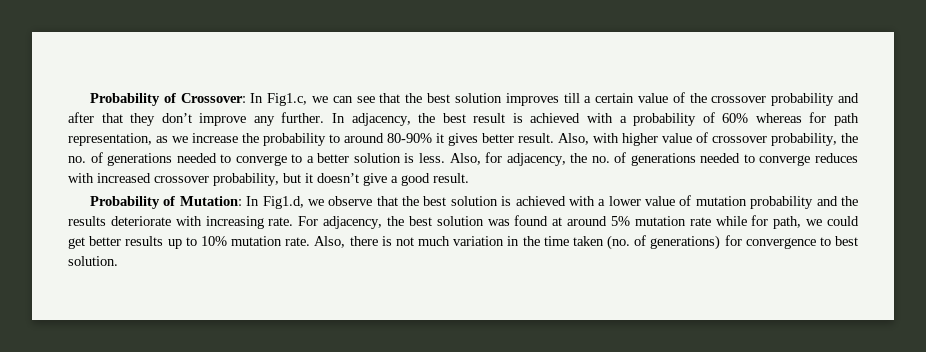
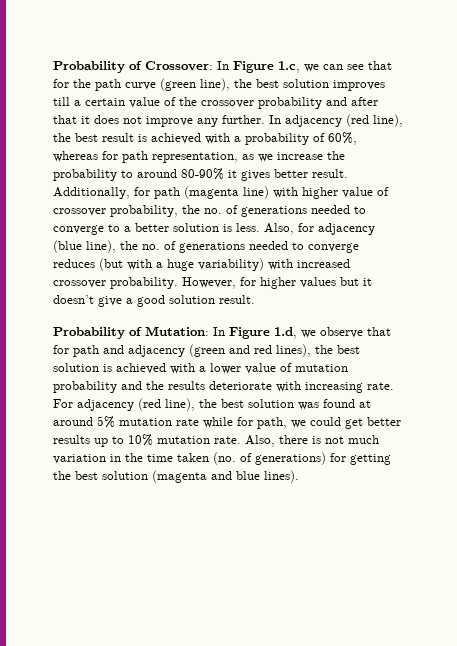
[267,93,308,106] Fig1.c, -> [233,61,300,73] Figure 1.c,
(401, 98) none -> [53,78,230,91] for the path curve (green line),
[130,113,192,126] they don’t -> [81,115,142,124] it does not
[351,113,411,126] adjacency, -> [285,114,403,127] adjacency (red line),
[722,113,749,123] 60% -> [328,132,357,145] 60%,
[558,133,589,145] Also, -> [53,186,269,199] Additionally, for path (magenta line)
[506,153,566,166] adjacency, -> [318,223,375,235] [53,240,116,253] adjacency (blue line),
[68,173,279,186] with increased crossover probability, -> [99,258,350,271] [53,277,336,289] (but with a huge variability) with increased crossover probability. However, for higher values
(430, 179) none -> [169,295,215,304] solution
[262,196,304,209] Fig1.d, -> [229,327,297,339] Figure 1.d,
(398, 201) none -> [53,344,311,357] for path and adjacency (green and red lines),
[323,216,383,229] adjacency, -> [77,398,195,411] adjacency (red line),
[745,236,858,249] [68,256,118,266] convergence to best solution. -> [350,454,391,465] [53,470,299,483] getting the best solution (magenta and blue lines).

